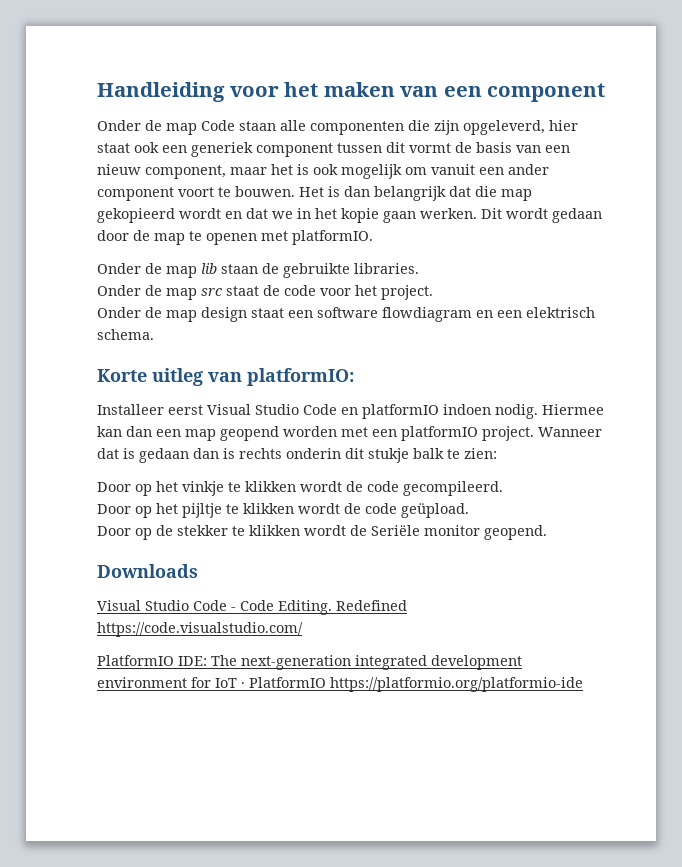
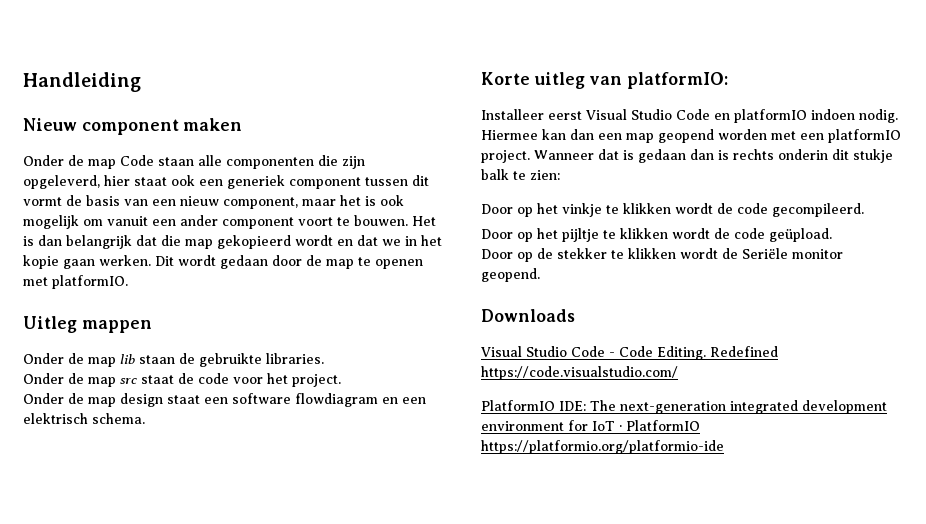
[229,82,319,97] voor het -> [23,118,179,135] // Nieuw component
[400,83,606,102] van een component -> (243, 124) none
(373, 237) none -> [23,316,152,333] // Uitleg mappen

